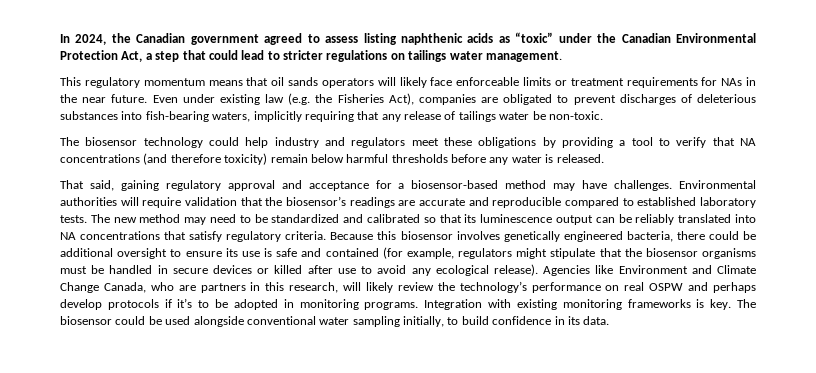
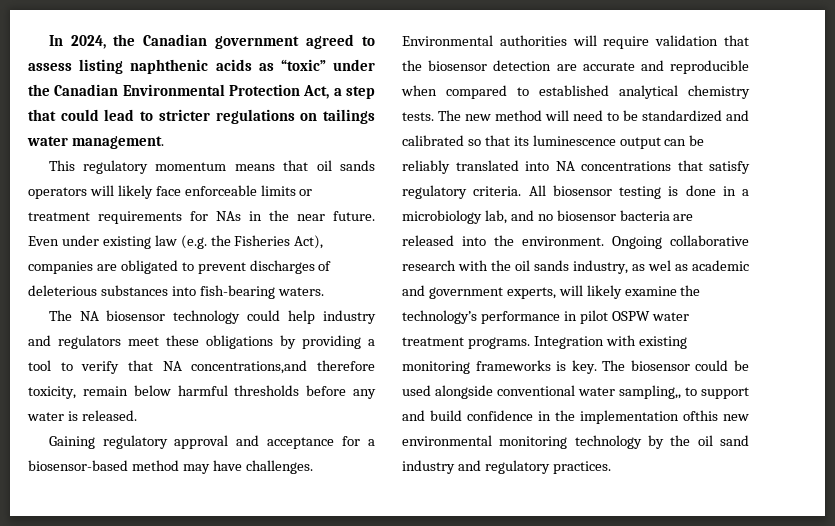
[212,111,603,122] [60,137,79,146] waters, implicitly requiring that any release of tailings water be non-toxic. // The -> [277,287,324,296] [48,310,99,321] waters. // The NA
[60,153,268,165] concentrations (and therefore toxicity) -> [191,360,375,374] [28,386,76,399] concentrations,and therefore toxicity,
[60,180,159,191] That said, gaining -> [48,436,95,449] Gaining
[286,196,395,208] biosensor’s readings -> [428,60,552,71] biosensor detection
(562, 202) none -> [401,85,437,96] when
[700,197,756,208] laboratory -> [619,85,750,99] analytical chemistry
[184,217,207,225] may -> [545,110,569,121] will
[330,231,757,242] [60,247,756,259] [60,264,757,276] [60,282,434,293] Because this biosensor involves genetically engineered bacteria, there could be additional oversight to ensure its use is safe and contained (for example, regulators might stipulate that the biosensor organisms must be handled in secure devices or killed after use to avoid any ecological release). Agencies like Environment and Climate Change Canada, who are partners in this research, will likely review -> [528,185,749,199] [402,210,694,224] [402,235,749,249] [402,260,749,274] [402,285,677,299] All biosensor testing is done in a microbiology lab, and no biosensor bacteria are released into the environment. Ongoing collaborative research with the oil sands industry, as wel as academic and government experts, will likely examine
[605,282,757,293] [60,298,359,310] on real OSPW and perhaps develop protocols if it’s to be adopted in monitoring -> [563,310,689,324] [402,337,464,346] in pilot OSPW water treatment
[352,316,610,327] sampling initially, to build confidence in its data. -> [619,385,749,399] [402,410,749,424] [402,435,749,449] [402,460,611,474] sampling,, to support and build confidence in the implementation ofthis new environmental monitoring technology by the oil sand industry and regulatory practices.

